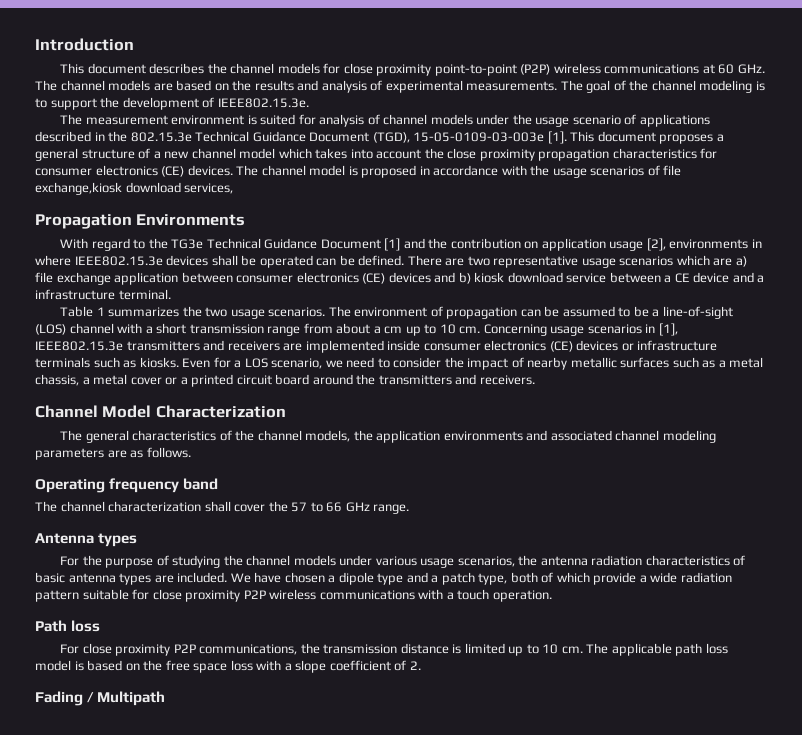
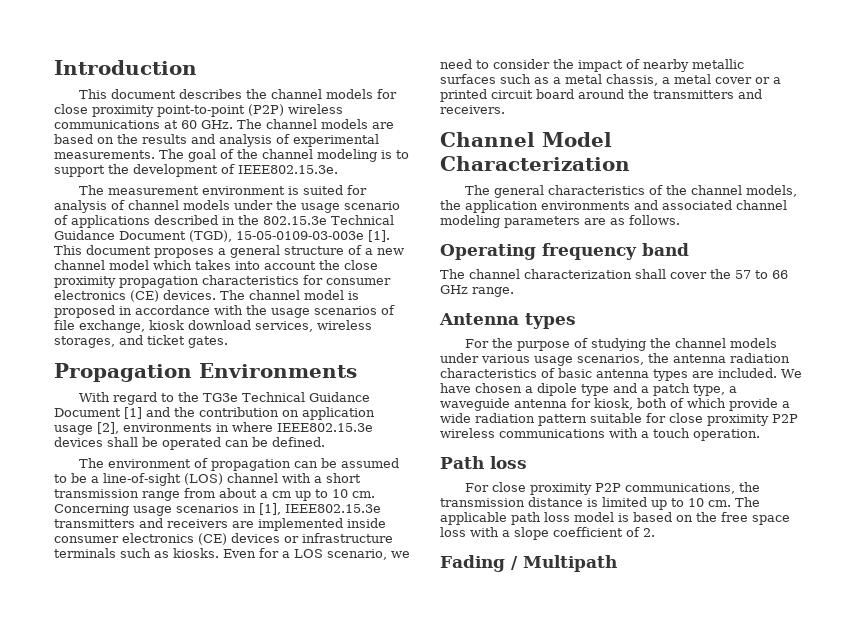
[35,182,122,195] exchange,kiosk -> [79,320,184,333] exchange, kiosk
(234, 188) none -> [317,320,372,330] [54,335,228,348] wireless storages, and ticket gates.
[407,255,747,268] [35,272,765,285] [35,289,171,300] [60,306,326,319] There are two representative usage scenarios which are a) file exchange application between consumer electronics (CE) devices and b) kiosk download service between a CE device and a infrastructure terminal. // Table 1 summarizes the two usage scenarios. -> (325, 442) //
(508, 579) none -> [729,386,737,393] [440,398,633,411] a waveguide antenna for kiosk,

